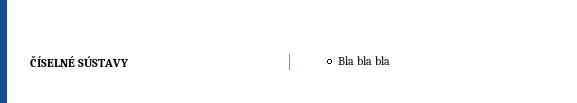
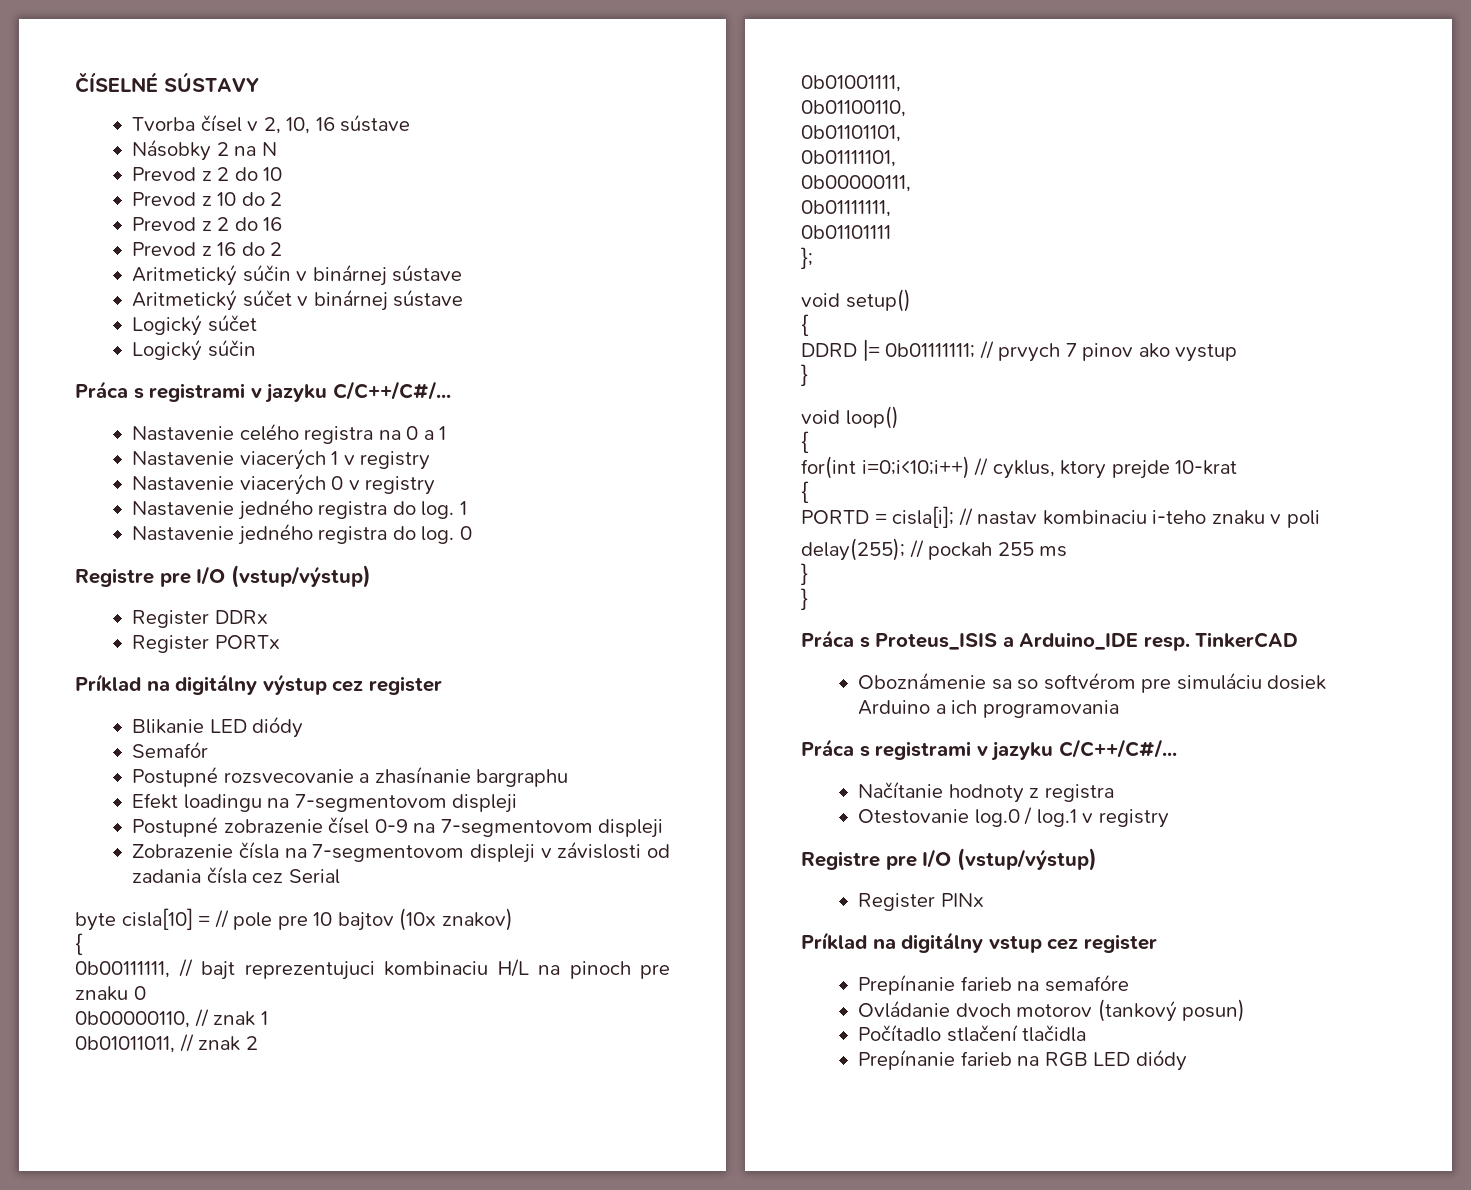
[337,56,390,65] Bla bla bla -> [132,114,411,134] [132,139,277,161] [132,167,283,181] [132,192,283,206] [132,217,283,231] [132,242,283,256] [132,264,463,286] [132,289,464,311] [132,314,257,336] [132,339,256,361] [75,381,451,403] [132,423,447,444] [132,448,431,470] [132,473,436,495] [132,498,467,520] [132,523,472,545] [75,565,371,588] [132,610,268,628] [132,635,280,653] [75,674,442,695] [132,716,304,738] [132,741,209,758] [132,766,569,787] [132,793,518,813] [132,816,664,838] [132,841,670,863] [132,866,340,884] [75,908,513,931] [75,933,83,955] [75,959,670,980] [75,986,146,1001] [75,1009,268,1028] [75,1034,258,1053] [801,75,901,92] [801,100,906,117] [801,125,901,142] [801,150,896,167] [801,175,911,192] [801,200,891,217] [801,225,891,239] [801,247,813,269] [801,289,911,312] [801,314,809,336] [801,339,1238,362] [801,364,808,386] [801,406,899,429] [801,431,809,453] [801,456,1238,479] [801,481,809,503] [801,506,1320,528] [801,538,1068,561] [801,563,808,585] [801,588,808,610] [801,630,1299,651] [858,672,1327,693] [858,700,1119,718] [801,739,1177,761] [858,781,1114,803] [858,807,1169,828] [801,848,1097,871] [858,893,984,911] [801,932,1157,953] [858,974,1129,995] [858,999,1246,1022] [858,1024,1087,1042] [858,1049,1187,1071] Tvorba čísel v 2, 10, 16 sústave // Násobky 2 na N // Prevod z 2 do 10 // Prevod z 10 do 2 // Prevod z 2 do 16 // Prevod z 16 do 2 // Aritmetický súčin v binárnej sústave // Aritmetický súčet v binárnej sústave // Logický súčet // Logický súčin // Práca s registrami v jazyku C/C++/C#/... // Nastavenie celého registra na 0 a 1 // Nastavenie viacerých 1 v registry // Nastavenie viacerých 0 v registry // Nastavenie jedného registra do log. 1 // Nastavenie jedného registra do log. 0 // Registre pre I/O (vstup/výstup) // Register DDRx // Register PORTx // Príklad na digitálny výstup cez register // Blikanie LED diódy // Semafór // Postupné rozsvecovanie a zhasínanie bargraphu // Efekt loadingu na 7-segmentovom displeji // Postupné zobrazenie čísel 0-9 na 7-segmentovom displeji // Zobrazenie čísla na 7-segmentovom displeji v závislosti od zadania čísla cez Serial // byte cisla[10] = // pole pre 10 bajtov (10x znakov) // { // 0b00111111, // bajt reprezentujuci kombinaciu H/L na pinoch pre znaku 0 // 0b00000110, // znak 1 // 0b01011011, // znak 2 // 0b01001111, // 0b01100110, // 0b01101101, // 0b01111101, // 0b00000111, // 0b01111111, // 0b01101111 // }; // void setup() // { // DDRD |= 0b01111111; // prvych 7 pinov ako vystup // } // void loop() // { // for(int i=0;i<10;i++) // cyklus, ktory prejde 10-krat // { // PORTD = cisla[i]; // nastav kombinaciu i-teho znaku v poli // delay(255); // pockah 255 ms // } // } // Práca s Proteus_ISIS a Arduino_IDE resp. TinkerCAD // Oboznámenie sa so softvérom pre simuláciu dosiek Arduino a ich programovania // Práca s registrami v jazyku C/C++/C#/... // Načítanie hodnoty z registra // Otestovanie log.0 / log.1 v registry // Registre pre I/O (vstup/výstup) // Register PINx // Príklad na digitálny vstup cez register // Prepínanie farieb na semafóre // Ovládanie dvoch motorov (tankový posun) // Počítadlo stlačení tlačidla // Prepínanie farieb na RGB LED diódy

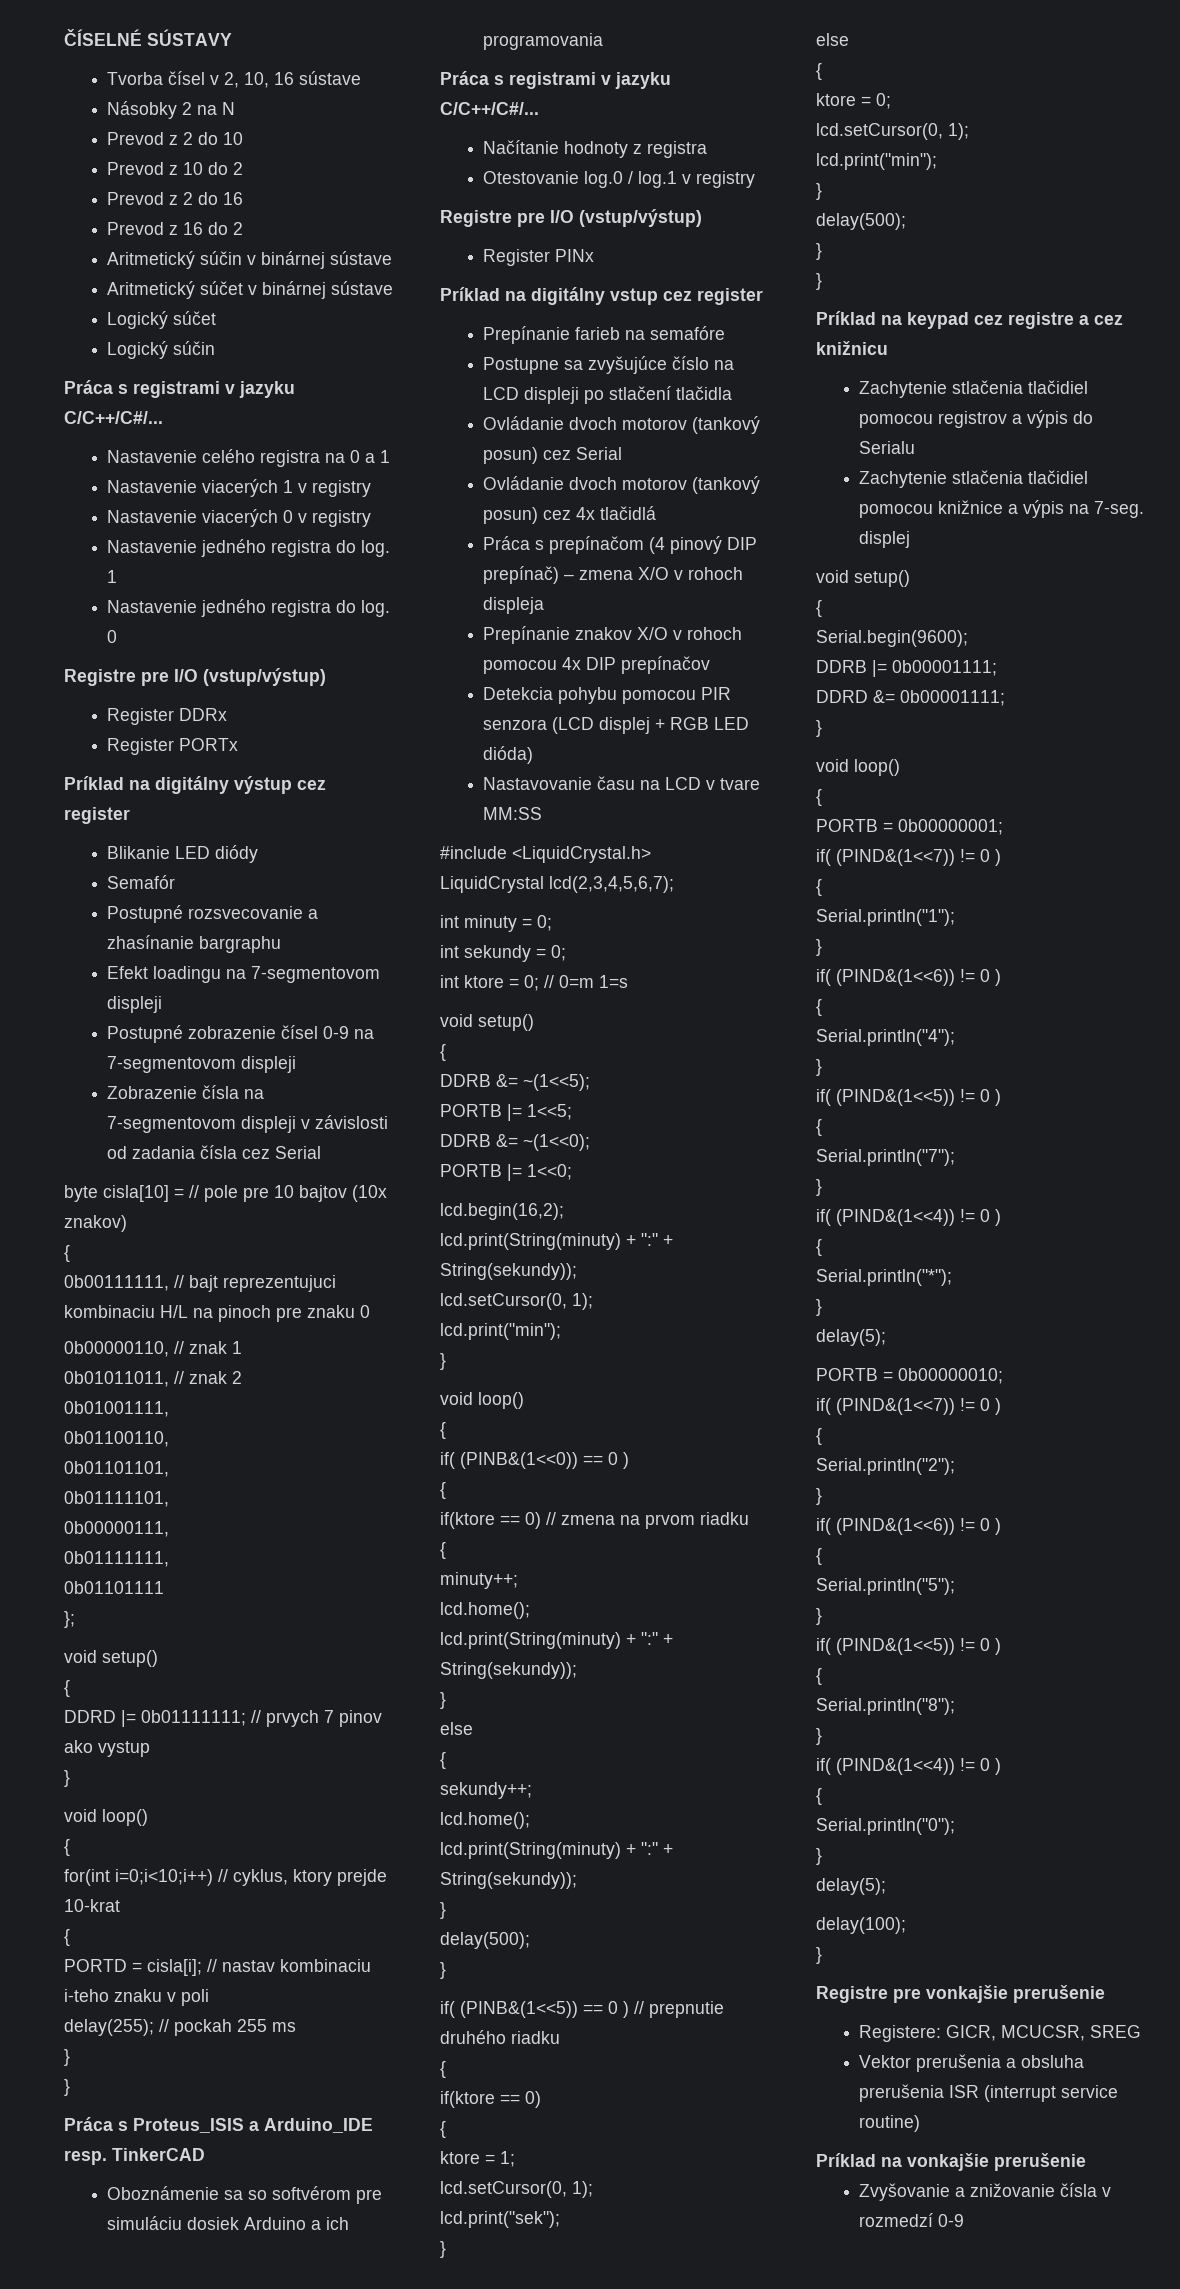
[858,999,1246,1022] [858,1024,1087,1042] [858,1049,1187,1071] // Ovládanie dvoch motorov (tankový posun) // Počítadlo stlačení tlačidla // Prepínanie farieb na RGB LED diódy -> [483,356,735,374] [483,386,733,404] [483,416,761,434] [483,447,623,464] [483,476,761,494] [483,506,657,524] [483,536,758,554] [483,566,744,584] [483,597,545,614] [483,626,743,644] [483,656,711,674] [483,687,732,704] [483,717,750,734] [483,746,534,764] [483,776,761,790] [483,807,543,820] [440,846,651,863] [440,876,674,893] [440,915,552,932] [440,945,566,962] [440,975,628,991] [440,1014,534,1031] [440,1044,446,1061] [440,1074,590,1091] [440,1104,572,1121] [440,1134,590,1151] [440,1164,572,1181] [440,1203,564,1220] [440,1233,673,1250] [440,1263,577,1280] [440,1293,593,1310] [440,1323,561,1340] [440,1353,446,1370] [440,1392,524,1409] [440,1422,446,1439] [440,1452,629,1469] [440,1482,446,1499] [440,1512,749,1529] [440,1542,446,1559] [440,1572,518,1589] [440,1602,530,1619] [440,1632,673,1649] [440,1662,577,1679] [440,1692,446,1709] [440,1722,473,1735] [440,1752,446,1769] [440,1782,532,1799] [440,1812,530,1829] [440,1842,673,1859] [440,1872,577,1889] [440,1902,446,1919] [440,1932,530,1949] [440,1962,446,1979] [440,2001,724,2018] [440,2030,560,2044] [440,2061,446,2078] [440,2091,541,2108] [440,2121,446,2138] [440,2151,515,2167] [440,2181,593,2198] [440,2211,560,2228] [440,2241,446,2258] [816,33,849,46] [816,63,822,80] [816,93,891,109] [816,123,969,140] [816,153,937,170] [816,183,822,200] [816,213,906,230] [816,243,822,260] [816,273,822,290] [816,311,1123,329] [816,341,888,355] [859,380,1089,398] [859,410,1094,428] [859,441,916,454] [859,470,1089,488] [859,500,1145,518] [859,531,911,548] [816,570,910,587] [816,600,822,617] [816,630,968,647] [816,660,997,677] [816,690,1005,706] [816,720,822,737] [816,759,900,776] [816,789,822,806] [816,819,1003,835] [816,849,1001,866] [816,879,822,896] [816,909,955,926] [816,939,822,956] [816,969,1001,986] [816,999,822,1016] [816,1029,955,1046] [816,1059,822,1076] [816,1089,1001,1106] [816,1119,822,1136] [816,1149,955,1166] [816,1179,822,1196] [816,1209,1001,1226] [816,1239,822,1256] [816,1269,952,1286] [816,1299,822,1316] [816,1329,886,1346] [816,1368,1003,1384] [816,1398,1001,1415] [816,1428,822,1445] [816,1458,955,1475] [816,1488,822,1505] [816,1518,1001,1535] [816,1548,822,1565] [816,1578,955,1595] [816,1608,822,1625] [816,1638,1001,1655] [816,1668,822,1685] [816,1698,955,1715] [816,1728,822,1745] [816,1758,1001,1775] [816,1788,822,1805] [816,1818,955,1835] [816,1848,822,1865] [816,1878,886,1895] [816,1917,906,1934] [816,1947,822,1964] [816,1985,1105,2003] [859,2025,1142,2042] [859,2054,1085,2072] [859,2084,1119,2102] [859,2115,921,2132] [816,2153,1086,2171] [859,2183,1112,2201] [859,2213,965,2227] // Postupne sa zvyšujúce číslo na LCD displeji po stlačení tlačidla // Ovládanie dvoch motorov (tankový posun) cez Serial // Ovládanie dvoch motorov (tankový posun) cez 4x tlačidlá // Práca s prepínačom (4 pinový DIP prepínač) – zmena X/O v rohoch displeja // Prepínanie znakov X/O v rohoch pomocou 4x DIP prepínačov // Detekcia pohybu pomocou PIR senzora (LCD displej + RGB LED dióda) // Nastavovanie času na LCD v tvare MM:SS // #include <LiquidCrystal.h> // LiquidCrystal lcd(2,3,4,5,6,7); // int minuty = 0; // int sekundy = 0; // int ktore = 0; // 0=m 1=s // void setup() // { // DDRB &= ~(1<<5); // PORTB |= 1<<5; // DDRB &= ~(1<<0); // PORTB |= 1<<0; // lcd.begin(16,2); // lcd.print(String(minuty) + ":" + String(sekundy)); // lcd.setCursor(0, 1); // lcd.print("min"); // } // void loop() // { // if( (PINB&(1<<0)) == 0 ) // { // if(ktore == 0) // zmena na prvom riadku // { // minuty++; // lcd.home(); // lcd.print(String(minuty) + ":" + String(sekundy)); // } // else // { // sekundy++; // lcd.home(); // lcd.print(String(minuty) + ":" + String(sekundy)); // } // delay(500); // } // if( (PINB&(1<<5)) == 0 ) // prepnutie druhého riadku // { // if(ktore == 0) // { // ktore = 1; // lcd.setCursor(0, 1); // lcd.print("sek"); // } // else // { // ktore = 0; // lcd.setCursor(0, 1); // lcd.print("min"); // } // delay(500); // } // } // Príklad na keypad cez registre a cez knižnicu // Zachytenie stlačenia tlačidiel pomocou registrov a výpis do Serialu // Zachytenie stlačenia tlačidiel pomocou knižnice a výpis na 7-seg. displej // void setup() // { // Serial.begin(9600); // DDRB |= 0b00001111; // DDRD &= 0b00001111; // } // void loop() // { // PORTB = 0b00000001; // if( (PIND&(1<<7)) != 0 ) // { // Serial.println("1"); // } // if( (PIND&(1<<6)) != 0 ) // { // Serial.println("4"); // } // if( (PIND&(1<<5)) != 0 ) // { // Serial.println("7"); // } // if( (PIND&(1<<4)) != 0 ) // { // Serial.println("*"); // } // delay(5); // PORTB = 0b00000010; // if( (PIND&(1<<7)) != 0 ) // { // Serial.println("2"); // } // if( (PIND&(1<<6)) != 0 ) // { // Serial.println("5"); // } // if( (PIND&(1<<5)) != 0 ) // { // Serial.println("8"); // } // if( (PIND&(1<<4)) != 0 ) // { // Serial.println("0"); // } // delay(5); // delay(100); // } // Registre pre vonkajšie prerušenie // Registere: GICR, MCUCSR, SREG // Vektor prerušenia a obsluha prerušenia ISR (interrupt service routine) // Príklad na vonkajšie prerušenie // Zvyšovanie a znižovanie čísla v rozmedzí 0-9

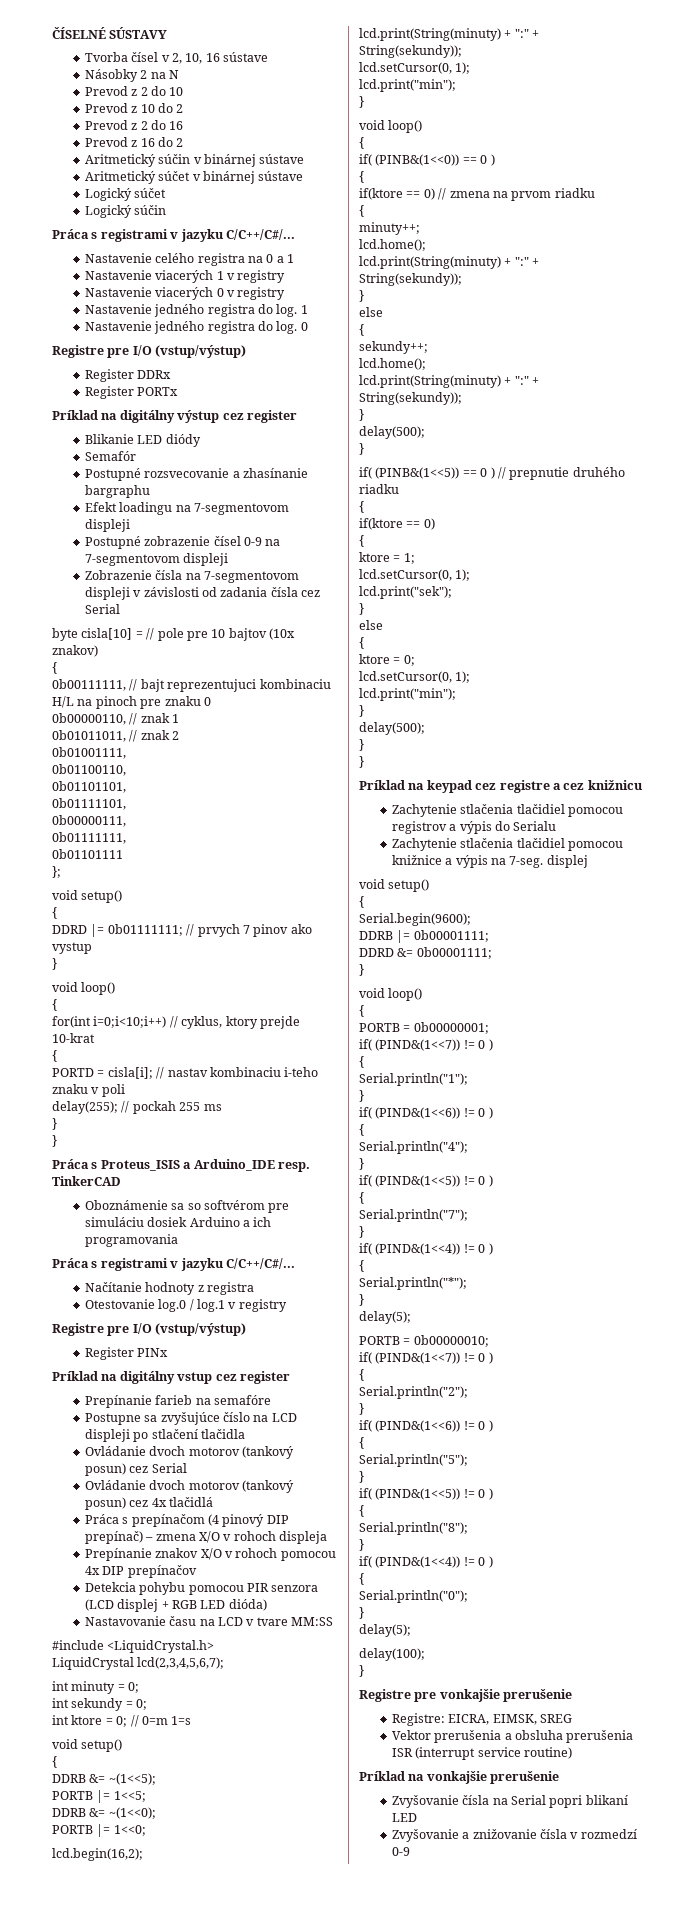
[859,2025,1086,2042] Registere: GICR, MCUCSR, -> [391,1713,537,1726] Registre: EICRA, EIMSK,
(1086, 2162) none -> [391,1795,628,1808] [391,1813,417,1822] // Zvyšovanie čísla na Serial popri blikaní LED

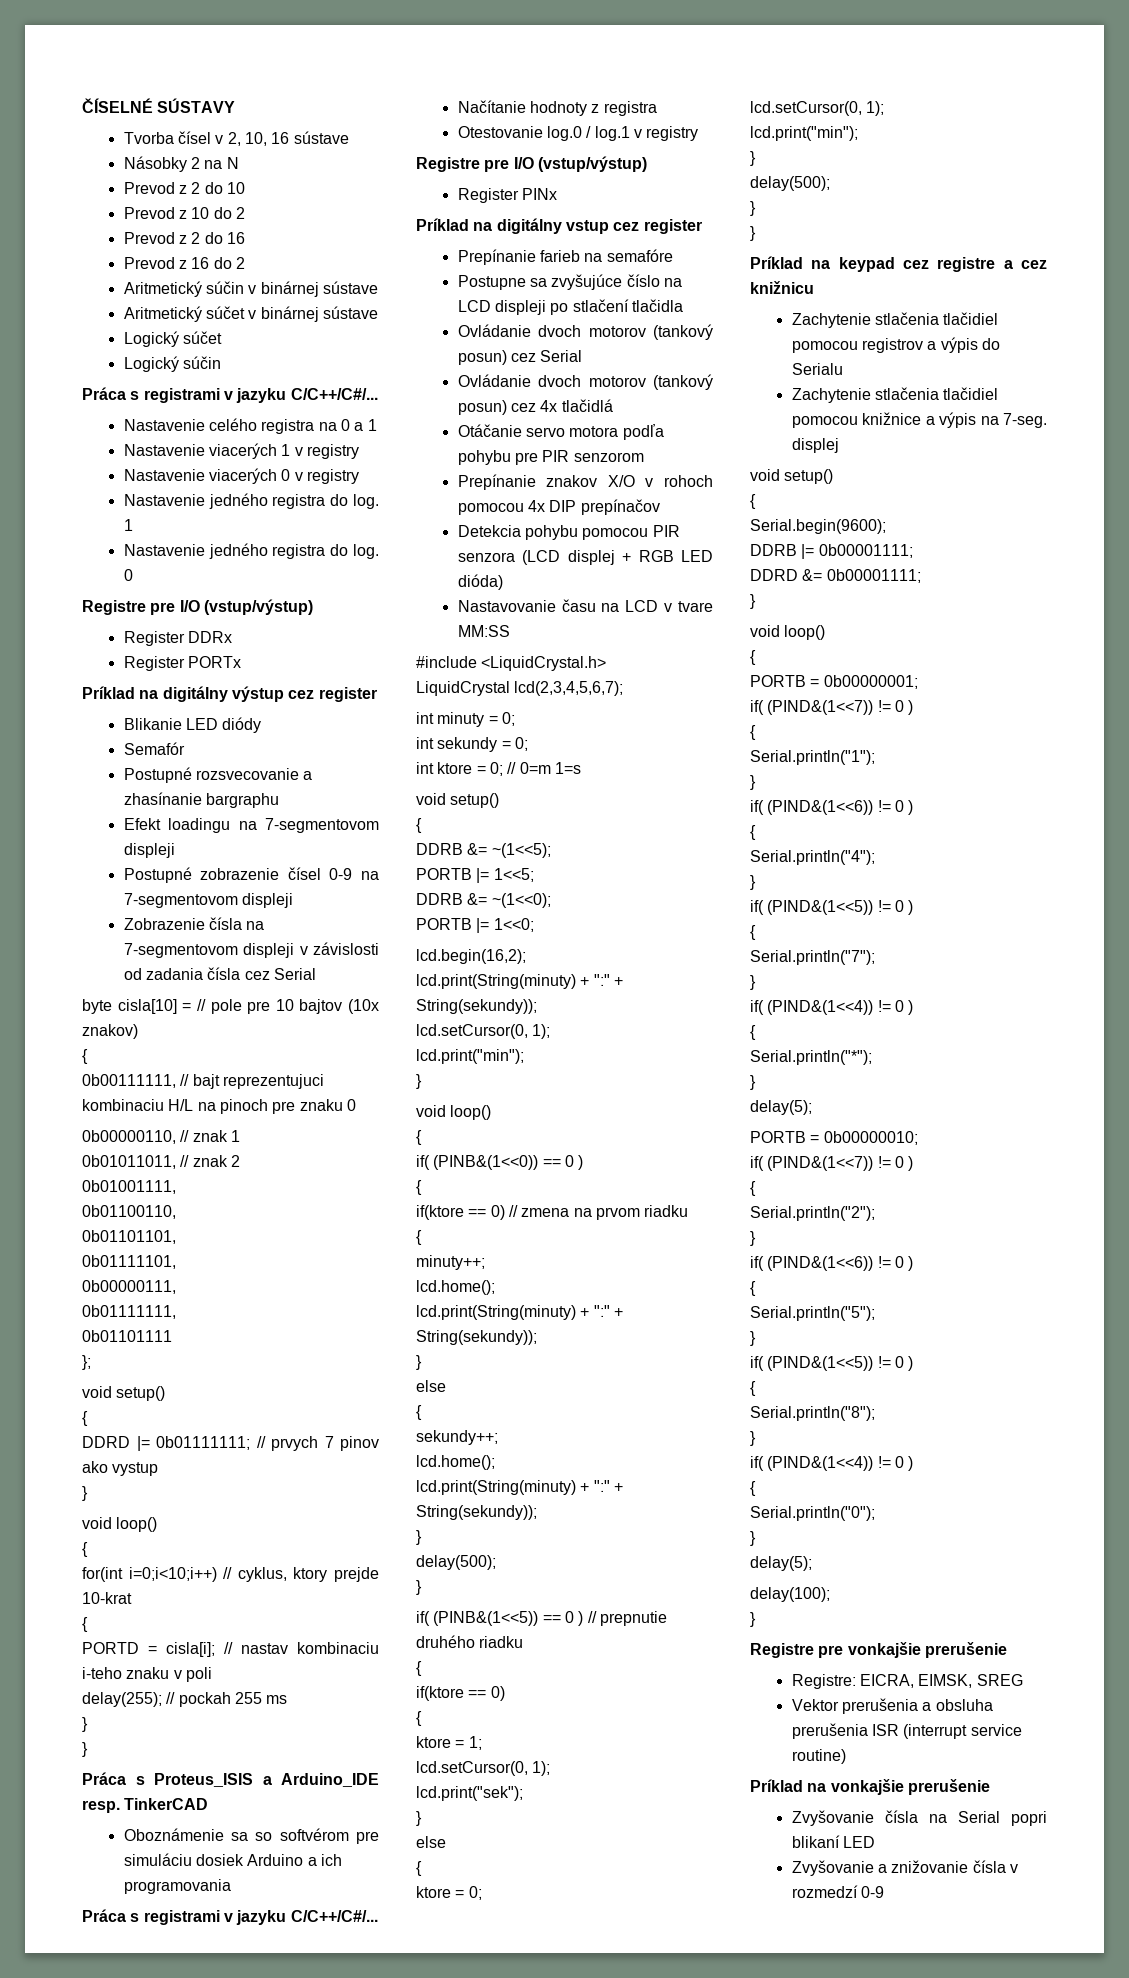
[84,1514,289,1527] [84,1531,328,1544] Práca s prepínačom (4 pinový DIP prepínač) – zmena X/O v rohoch displeja -> [457,424,664,440] [457,450,644,465] Otáčanie servo motora podľa pohybu pre PIR senzorom

